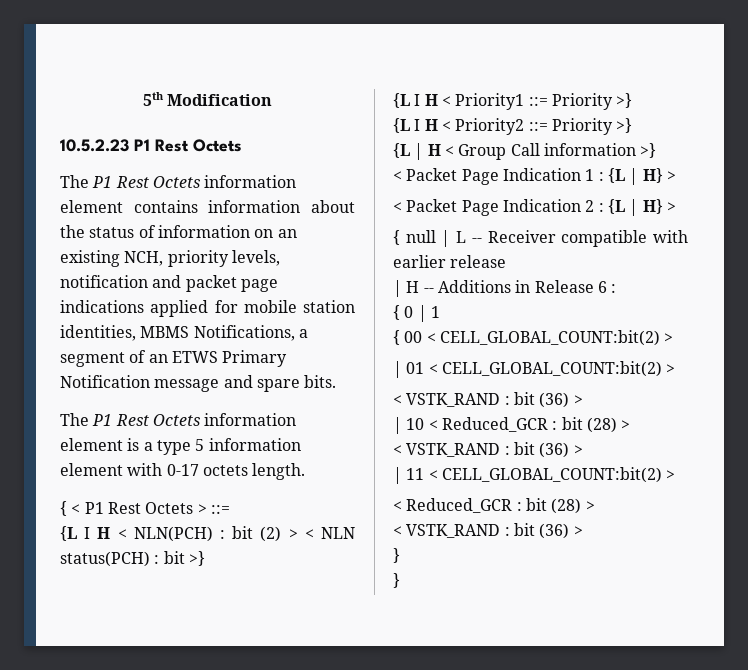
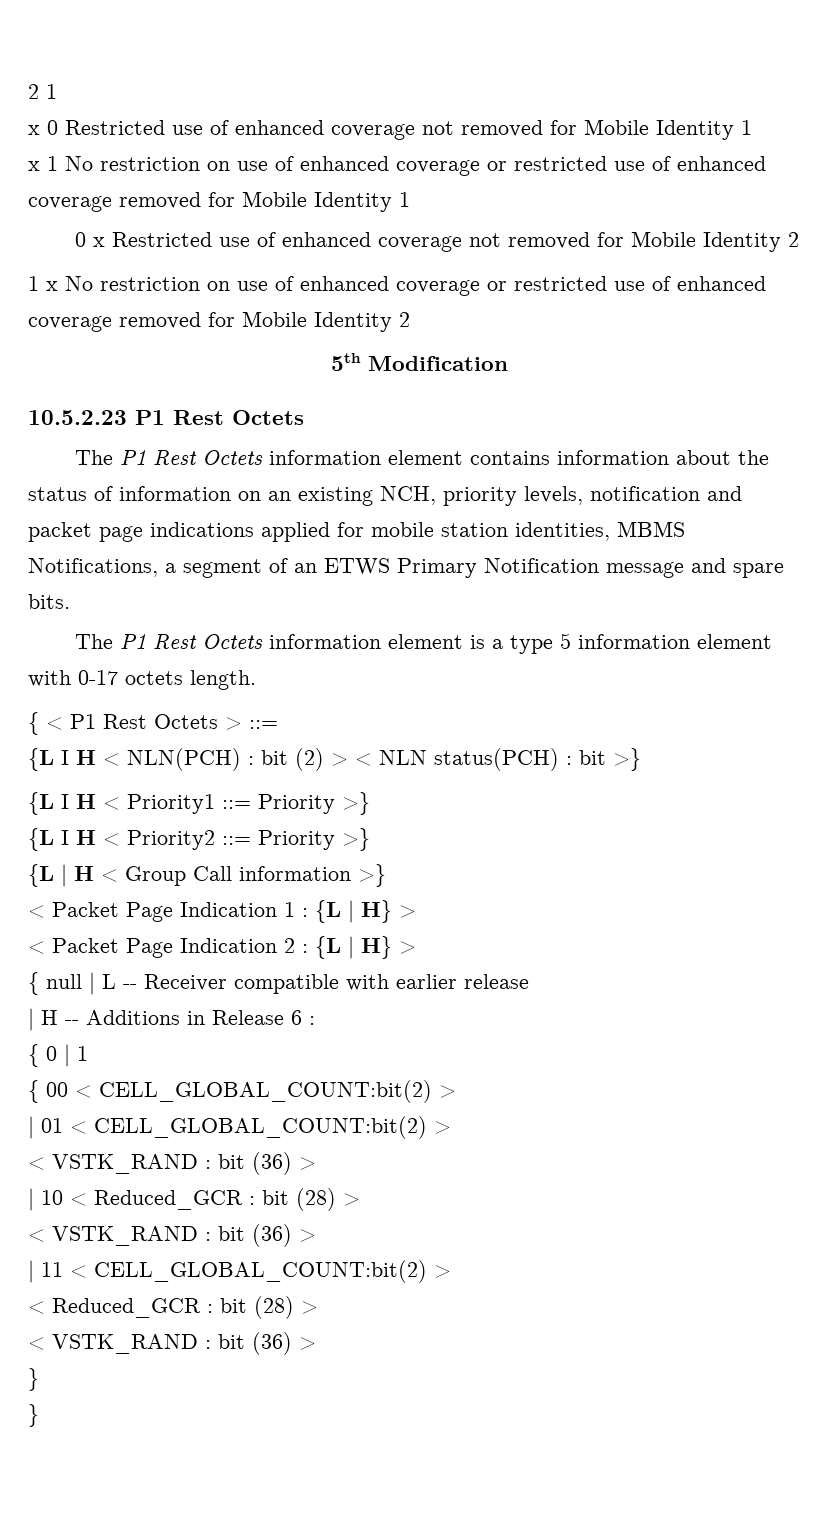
(142, 99) none -> [28,84,57,99] [28,119,752,140] [28,156,766,176] [28,191,410,212] [75,231,800,252] [28,276,766,296] [28,311,410,332] 2 1 // x 0 Restricted use of enhanced coverage not removed for Mobile Identity 1 // x 1 No restriction on use of enhanced coverage or restricted use of enhanced coverage removed for Mobile Identity 1 // 0 x Restricted use of enhanced coverage not removed for Mobile Identity 2 // 1 x No restriction on use of enhanced coverage or restricted use of enhanced coverage removed for Mobile Identity 2 //

